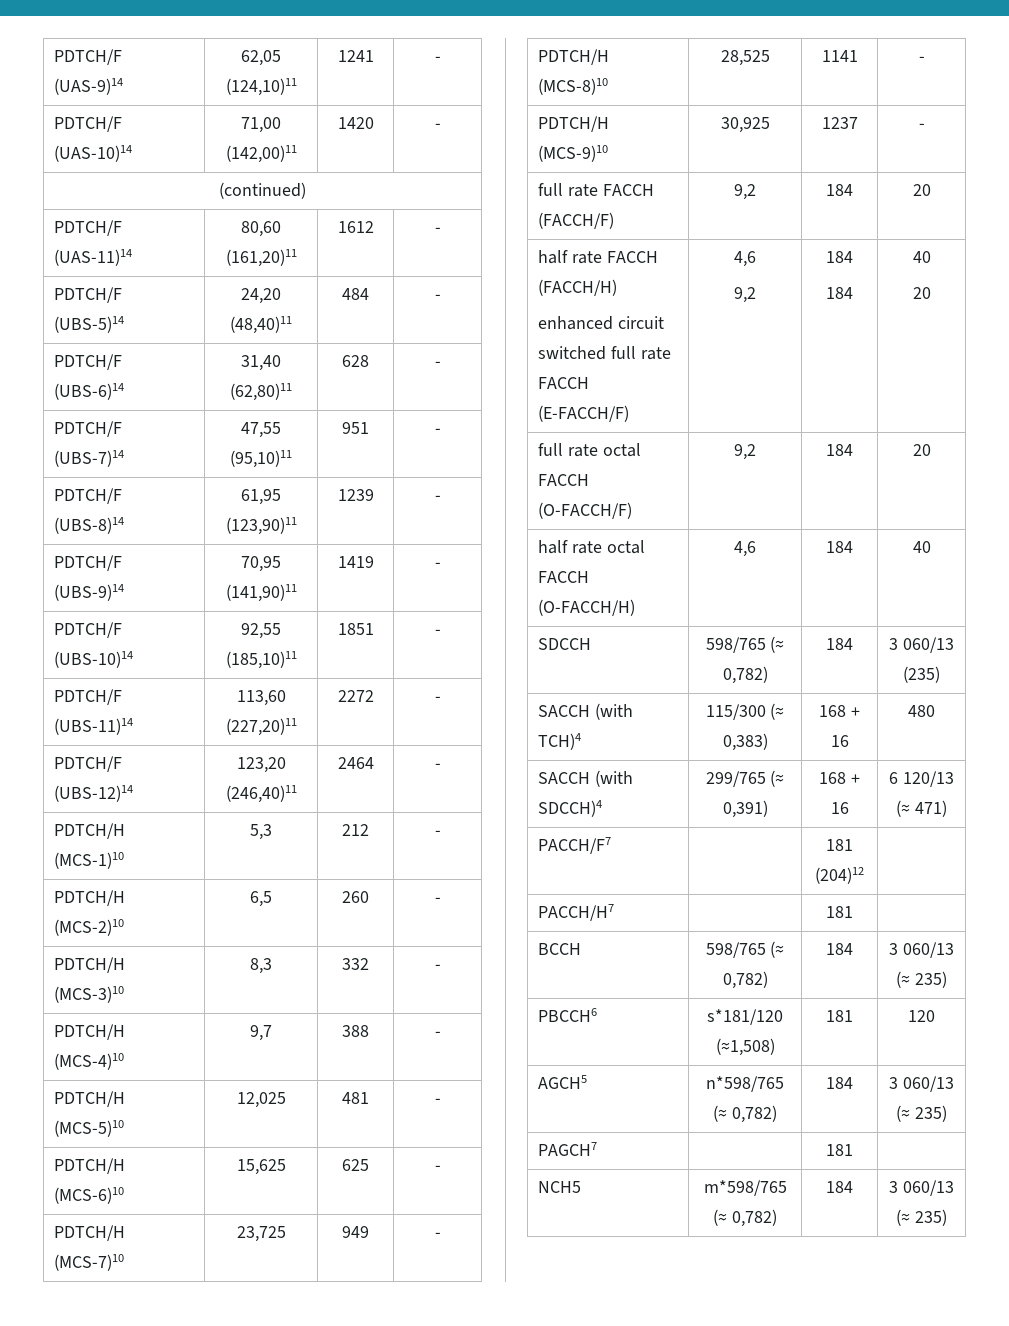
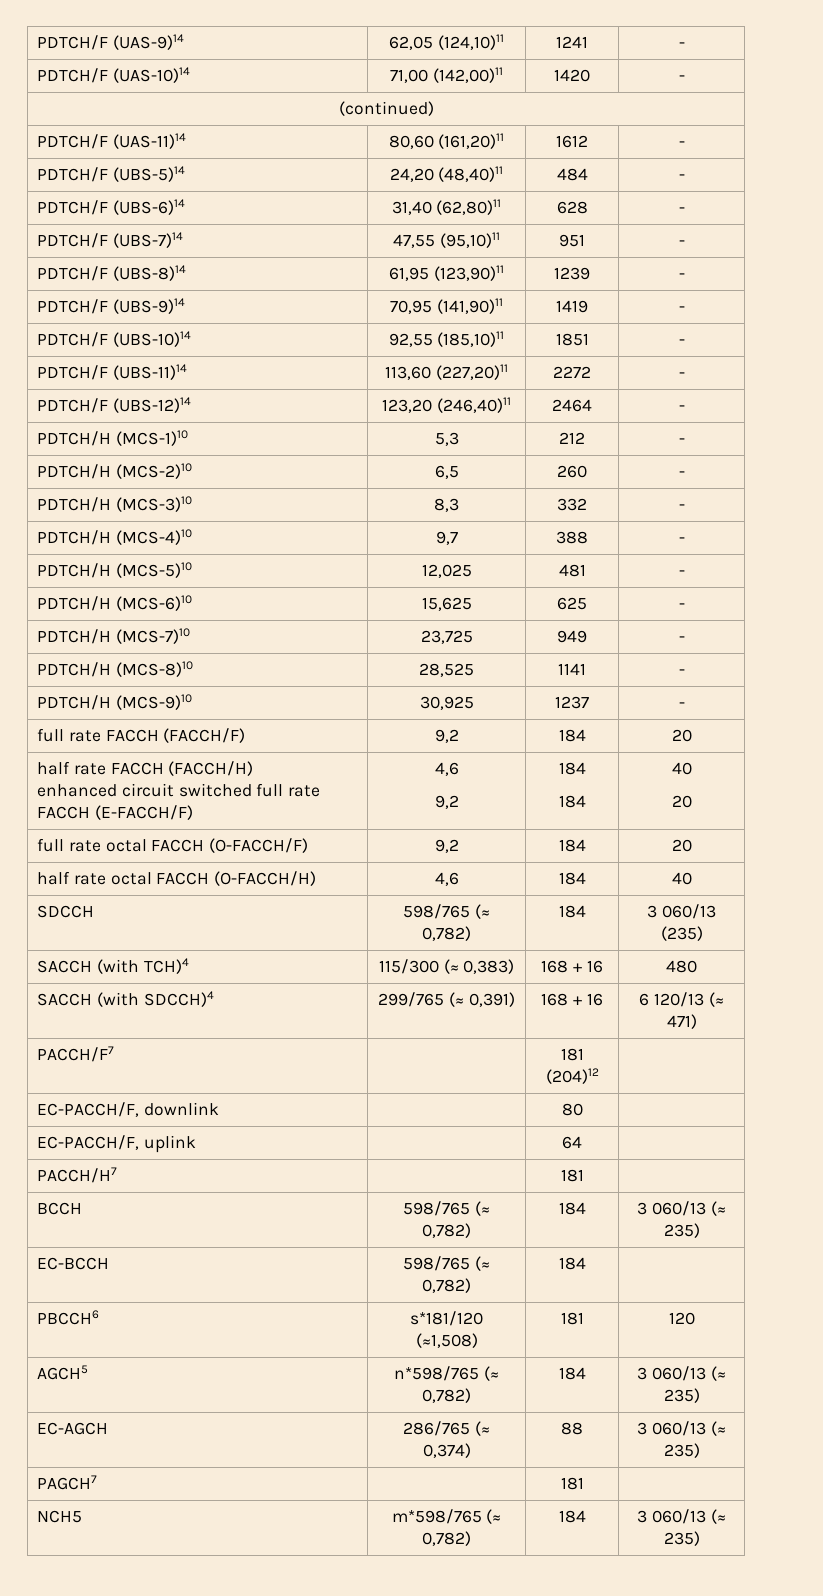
(864, 875) none -> [37,1102,219,1117] [561,1103,583,1116] [37,1135,196,1153] [562,1136,582,1149] // EC-PACCH/F, downlink | | 80 | // EC-PACCH/F, uplink | | 64 |
(947, 979) none -> [37,1257,110,1270] [403,1256,490,1271] [422,1278,471,1293] [558,1257,586,1270] // EC-BCCH | 598/765 (≈ 0,782) | 184 |
(947, 1113) none -> [37,1422,109,1435] [403,1421,490,1436] [422,1443,471,1458] [561,1422,583,1435] [637,1421,726,1436] [663,1443,700,1458] // EC-AGCH | 286/765 (≈ 0,374) | 88 | 3 060/13 (≈ 235)

